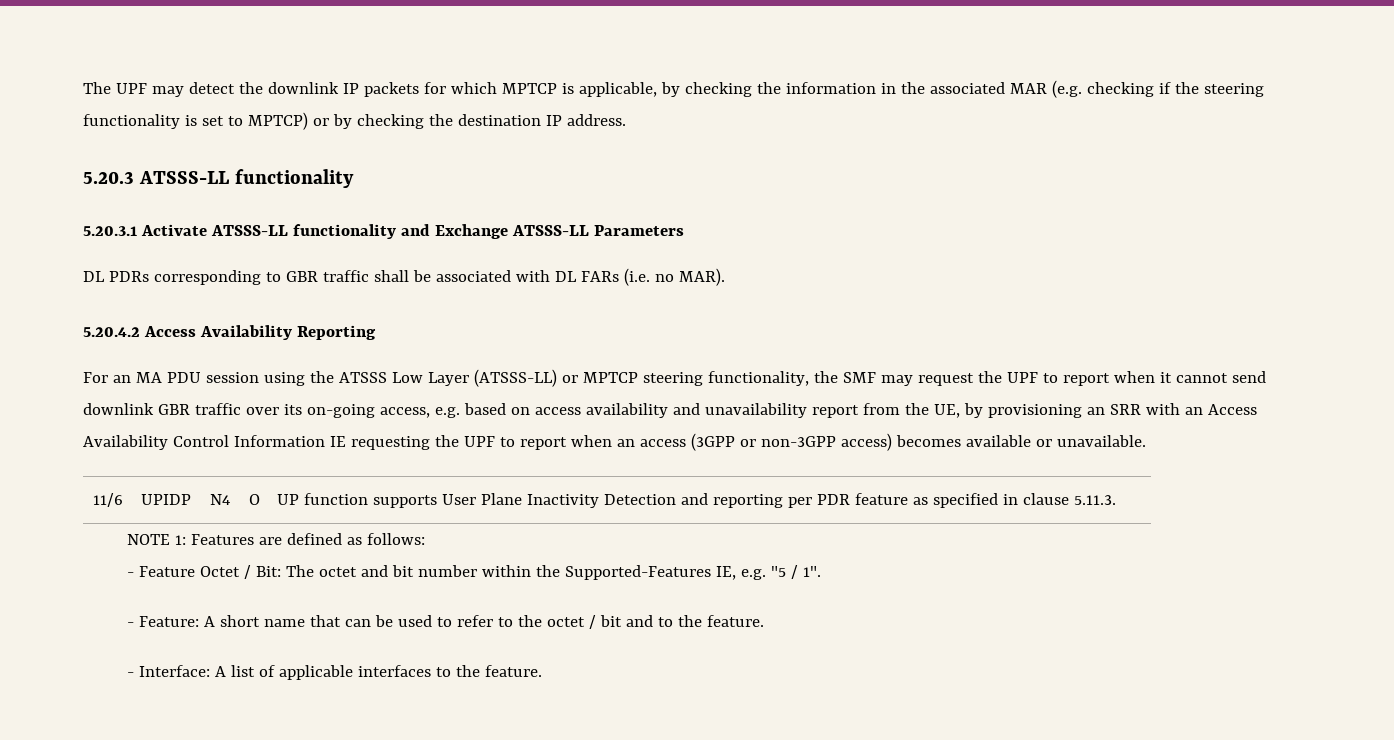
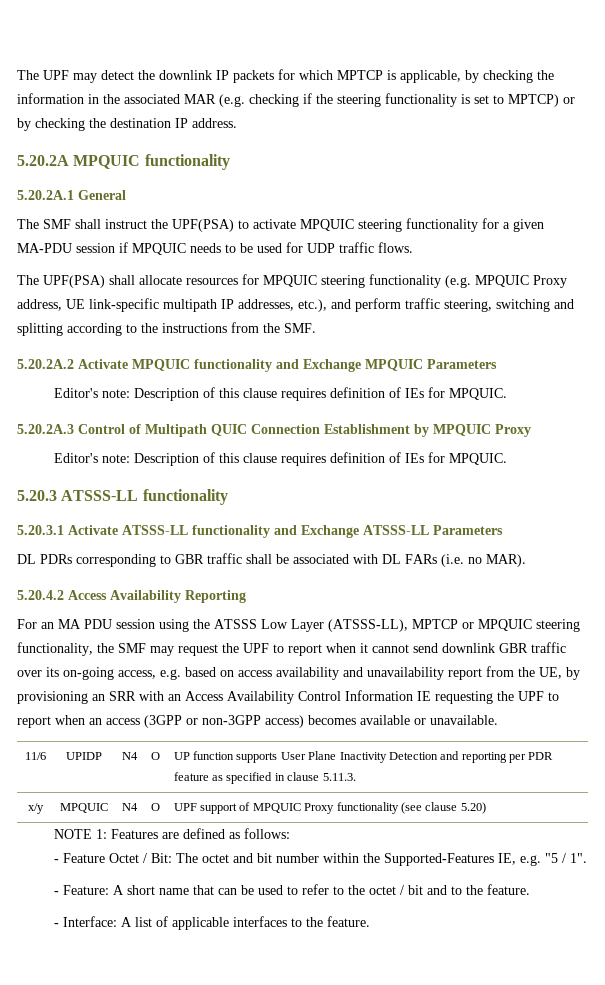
(626, 120) none -> [17,154,230,170] [17,190,126,200] [17,218,544,232] [17,242,413,255] [17,274,567,288] [17,298,574,312] [17,322,316,336] [17,359,497,372] [54,387,508,401] [17,424,531,437] [54,452,508,466] // 5.20.2A MPQUIC functionality // 5.20.2A.1 General // The SMF shall instruct the UPF(PSA) to activate MPQUIC steering functionality for a given MA-PDU session if MPQUIC needs to be used for UDP traffic flows. // The UPF(PSA) shall allocate resources for MPQUIC steering functionality (e.g. MPQUIC Proxy address, UE link-specific multipath IP addresses, etc.), and perform traffic steering, switching and splitting according to the instructions from the SMF. // 5.20.2A.2 Activate MPQUIC functionality and Exchange MPQUIC Parameters // Editor's note: Description of this clause requires definition of IEs for MPQUIC. // 5.20.2A.3 Control of Multipath QUIC Connection Establishment by MPQUIC Proxy // Editor's note: Description of this clause requires definition of IEs for MPQUIC.
[473,369,638,387] (ATSSS-LL) or MPTCP -> [328,619,532,632] (ATSSS-LL), MPTCP or MPQUIC
(1116, 500) none -> [27,803,44,814] [59,803,108,813] [121,803,138,811] [151,803,160,811] [173,802,486,814] // x/y | MPQUIC | N4 | O | UPF support of MPQUIC Proxy functionality (see clause 5.20)

